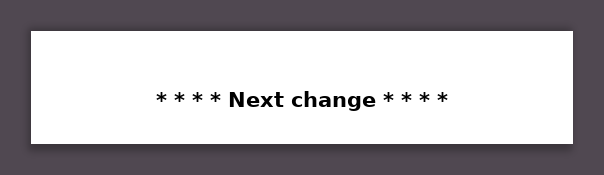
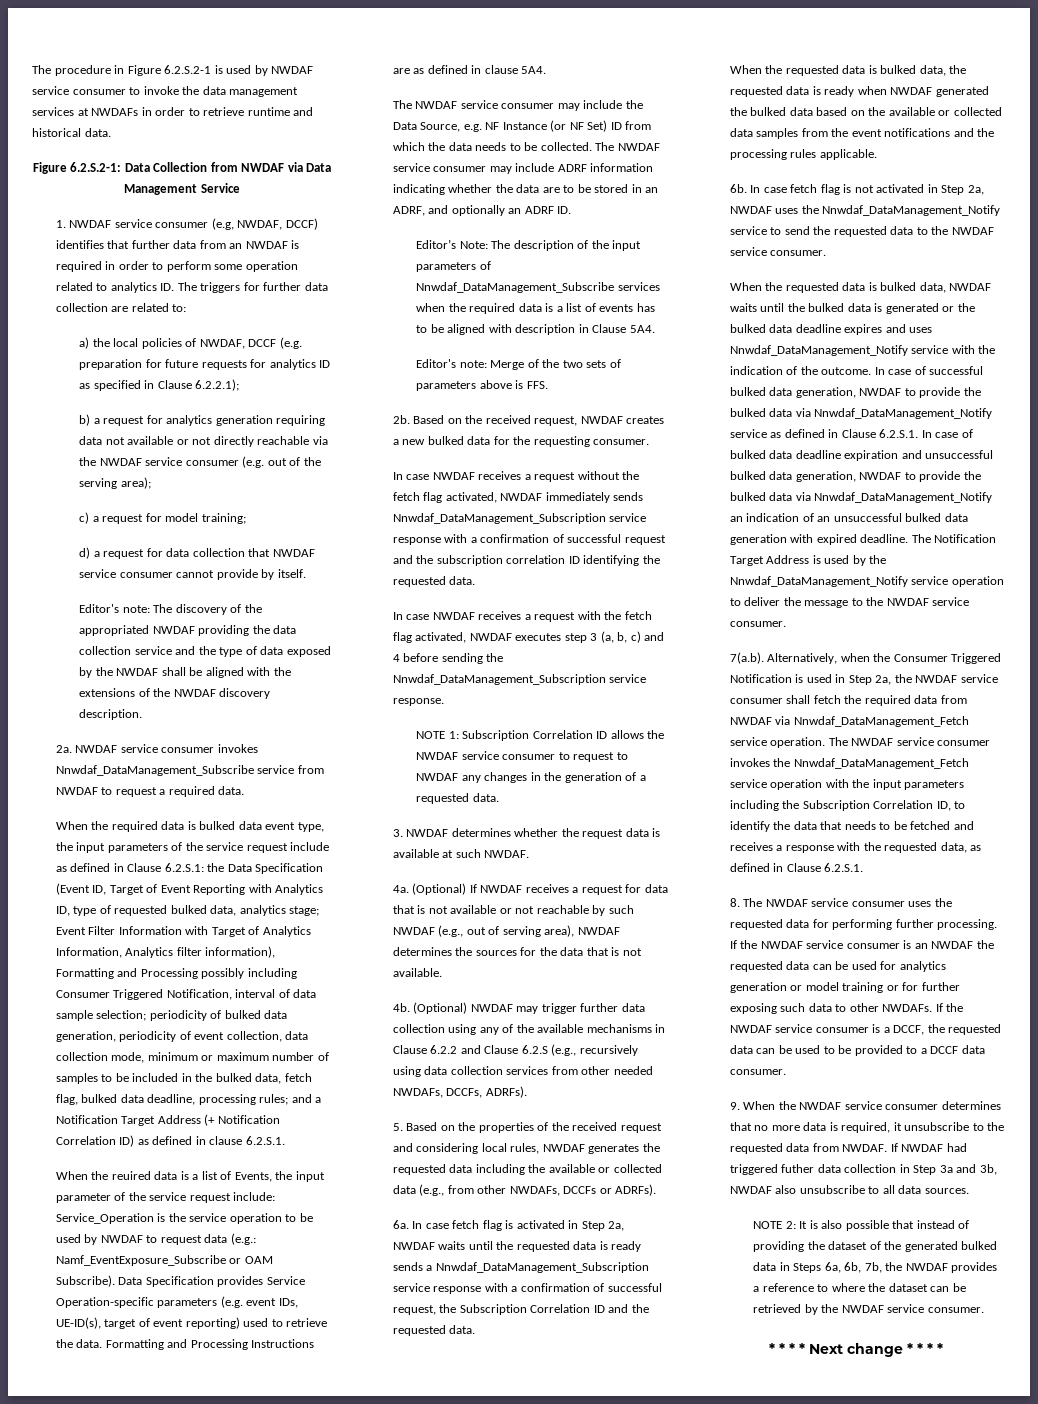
(156, 99) none -> [32,65,314,76] [32,86,299,97] [32,107,314,116] [32,128,111,137] [32,162,332,174] [124,183,240,195] [55,218,318,230] [55,240,300,249] [55,261,298,272] [55,282,328,293] [55,303,187,312] [79,337,302,349] [79,359,331,370] [79,379,240,391] [79,414,326,426] [79,436,328,447] [79,456,321,468] [79,477,151,489] [79,512,246,524] [79,547,315,559] [79,569,306,580] [79,604,262,615] [79,625,297,636] [79,646,331,657] [79,667,291,678] [79,688,271,699] [79,709,143,720] [55,744,258,753] [55,765,324,776] [55,786,245,797] [55,821,324,832] [55,842,330,853] [55,863,324,874] [55,883,324,895] [55,905,320,916] [55,926,311,937] [55,946,276,958] [55,968,297,979] [55,989,317,1000] [55,1010,288,1021] [55,1031,309,1042] [55,1052,329,1063] [55,1073,312,1084] [55,1094,322,1105] [55,1114,280,1126] [55,1135,285,1147] [55,1171,325,1182] [55,1192,276,1203] [55,1213,313,1224] [55,1233,256,1245] [55,1255,273,1266] [55,1275,305,1287] [55,1296,298,1308] [55,1317,328,1329] [55,1339,315,1350] [392,65,547,74] [392,100,643,111] [392,120,652,132] [392,142,660,151] [392,163,654,174] [392,184,659,195] [392,205,572,216] [416,239,642,251] [416,261,491,272] [416,282,660,293] [416,303,655,314] [416,324,655,335] [416,359,621,370] [416,380,548,391] [392,415,665,426] [392,436,650,447] [392,471,640,482] [392,492,644,503] [392,513,647,524] [392,534,666,545] [392,555,660,566] [392,576,476,587] [392,611,652,622] [392,631,665,643] [392,653,504,664] [392,674,647,685] [392,698,444,706] [416,730,665,741] [416,751,628,762] [416,772,646,783] [416,793,499,804] [392,828,661,839] [392,849,530,858] [392,883,668,895] [392,905,634,916] [392,925,620,937] [392,947,642,956] [392,968,442,977] [392,1002,645,1014] [392,1024,666,1035] [392,1044,638,1056] [392,1066,653,1077] [392,1086,527,1098] [392,1122,662,1133] [392,1143,660,1154] [392,1164,662,1175] [392,1184,657,1196] [392,1220,625,1231] [392,1241,642,1252] [392,1262,649,1273] [392,1283,662,1294] [392,1304,649,1315] [392,1325,476,1336] [729,65,967,76] [729,86,989,97] [729,107,1002,116] [729,128,995,139] [729,149,877,160] [729,184,984,195] [729,205,1001,216] [729,226,994,237] [729,247,827,256] [729,282,992,293] [729,303,975,314] [729,324,933,335] [729,345,996,356] [729,366,984,375] [729,387,981,398] [729,408,993,419] [729,429,973,438] [729,450,994,461] [729,471,981,482] [729,492,993,503] [729,513,968,522] [729,534,997,545] [729,555,887,566] [729,576,1004,587] [729,597,970,608] [729,621,786,627] [729,652,1002,664] [729,674,998,685] [729,695,967,706] [729,716,969,727] [729,737,991,748] [729,758,969,769] [729,779,965,790] [729,800,966,811] [729,821,974,832] [729,842,982,853] [729,863,864,872] [729,898,952,907] [729,919,998,930] [729,940,994,949] [729,961,946,972] [729,982,960,993] [729,1003,964,1014] [729,1024,1002,1035] [729,1045,985,1056] [729,1069,786,1075] [729,1101,1001,1110] [729,1122,1005,1133] [729,1143,967,1154] [729,1164,997,1175] [729,1185,969,1194] [753,1220,970,1231] [753,1241,998,1252] [753,1262,998,1273] [753,1283,966,1292] [753,1304,984,1315] The procedure in Figure 6.2.S.2-1 is used by NWDAF service consumer to invoke the data management services at NWDAFs in order to retrieve runtime and historical data. // Figure 6.2.S.2-1: Data Collection from NWDAF via Data Management Service // 1. NWDAF service consumer (e.g, NWDAF, DCCF) identifies that further data from an NWDAF is required in order to perform some operation related to analytics ID. The triggers for further data collection are related to: // a) the local policies of NWDAF, DCCF (e.g. preparation for future requests for analytics ID as specified in Clause 6.2.2.1); // b) a request for analytics generation requiring data not available or not directly reachable via the NWDAF service consumer (e.g. out of the serving area); // c) a request for model training; // d) a request for data collection that NWDAF service consumer cannot provide by itself. // Editor's note: The discovery of the appropriated NWDAF providing the data collection service and the type of data exposed by the NWDAF shall be aligned with the extensions of the NWDAF discovery description. // 2a. NWDAF service consumer invokes Nnwdaf_DataManagement_Subscribe service from NWDAF to request a required data. // When the required data is bulked data event type, the input parameters of the service request include as defined in Clause 6.2.S.1: the Data Specification (Event ID, Target of Event Reporting with Analytics ID, type of requested bulked data, analytics stage; Event Filter Information with Target of Analytics Information, Analytics filter information), Formatting and Processing possibly including Consumer Triggered Notification, interval of data sample selection; periodicity of bulked data generation, periodicity of event collection, data collection mode, minimum or maximum number of samples to be included in the bulked data, fetch flag, bulked data deadline, processing rules; and a Notification Target Address (+ Notification Correlation ID) as defined in clause 6.2.S.1. // When the reuired data is a list of Events, the input parameter of the service request include: Service_Operation is the service operation to be used by NWDAF to request data (e.g.: Namf_EventExposure_Subscribe or OAM Subscribe). Data Specification provides Service Operation-specific parameters (e.g. event IDs, UE-ID(s), target of event reporting) used to retrieve the data. Formatting and Processing Instructions are as defined in clause 5A4. // The NWDAF service consumer may include the Data Source, e.g. NF Instance (or NF Set) ID from which the data needs to be collected. The NWDAF service consumer may include ADRF information indicating whether the data are to be stored in an ADRF, and optionally an ADRF ID. // Editor’s Note: The description of the input parameters of Nnwdaf_DataManagement_Subscribe services when the required data is a list of events has to be aligned with description in Clause 5A4. // Editor's note: Merge of the two sets of parameters above is FFS. // 2b. Based on the received request, NWDAF creates a new bulked data for the requesting consumer. // In case NWDAF receives a request without the fetch flag activated, NWDAF immediately sends Nnwdaf_DataManagement_Subscription service response with a confirmation of successful request and the subscription correlation ID identifying the requested data. // In case NWDAF receives a request with the fetch flag activated, NWDAF executes step 3 (a, b, c) and 4 before sending the Nnwdaf_DataManagement_Subscription service response. // NOTE 1: Subscription Correlation ID allows the NWDAF service consumer to request to NWDAF any changes in the generation of a requested data. // 3. NWDAF determines whether the request data is available at such NWDAF. // 4a. (Optional) If NWDAF receives a request for data that is not available or not reachable by such NWDAF (e.g., out of serving area), NWDAF determines the sources for the data that is not available. // 4b. (Optional) NWDAF may trigger further data collection using any of the available mechanisms in Clause 6.2.2 and Clause 6.2.S (e.g., recursively using data collection services from other needed NWDAFs, DCCFs, ADRFs). // 5. Based on the properties of the received request and considering local rules, NWDAF generates the requested data including the available or collected data (e.g., from other NWDAFs, DCCFs or ADRFs). // 6a. In case fetch flag is activated in Step 2a, NWDAF waits until the requested data is ready sends a Nnwdaf_DataManagement_Subscription service response with a confirmation of successful request, the Subscription Correlation ID and the requested data. // When the requested data is bulked data, the requested data is ready when NWDAF generated the bulked data based on the available or collected data samples from the event notifications and the processing rules applicable. // 6b. In case fetch flag is not activated in Step 2a, NWDAF uses the Nnwdaf_DataManagement_Notify service to send the requested data to the NWDAF service consumer. // When the requested data is bulked data, NWDAF waits until the bulked data is generated or the bulked data deadline expires and uses Nnwdaf_DataManagement_Notify service with the indication of the outcome. In case of successful bulked data generation, NWDAF to provide the bulked data via Nnwdaf_DataManagement_Notify service as defined in Clause 6.2.S.1. In case of bulked data deadline expiration and unsuccessful bulked data generation, NWDAF to provide the bulked data via Nnwdaf_DataManagement_Notify an indication of an unsuccessful bulked data generation with expired deadline. The Notification Target Address is used by the Nnwdaf_DataManagement_Notify service operation to deliver the message to the NWDAF service consumer. // 7(a.b). Alternatively, when the Consumer Triggered Notification is used in Step 2a, the NWDAF service consumer shall fetch the required data from NWDAF via Nnwdaf_DataManagement_Fetch service operation. The NWDAF service consumer invokes the Nnwdaf_DataManagement_Fetch service operation with the input parameters including the Subscription Correlation ID, to identify the data that needs to be fetched and receives a response with the requested data, as defined in Clause 6.2.S.1. // 8. The NWDAF service consumer uses the requested data for performing further processing. If the NWDAF service consumer is an NWDAF the requested data can be used for analytics generation or model training or for further exposing such data to other NWDAFs. If the NWDAF service consumer is a DCCF, the requested data can be used to be provided to a DCCF data consumer. // 9. When the NWDAF service consumer determines that no more data is required, it unsubscribe to the requested data from NWDAF. If NWDAF had triggered futher data collection in Step 3a and 3b, NWDAF also unsubscribe to all data sources. // NOTE 2: It is also possible that instead of providing the dataset of the generated bulked data in Steps 6a, 6b, 7b, the NWDAF provides a reference to where the dataset can be retrieved by the NWDAF service consumer. //

